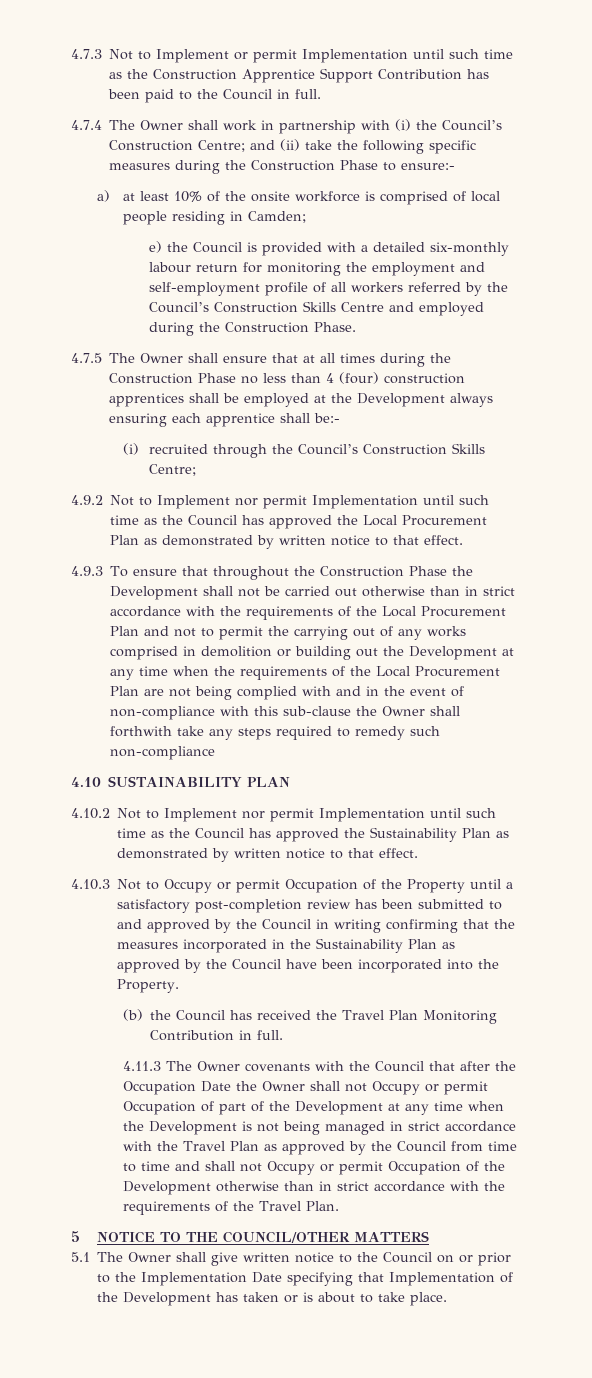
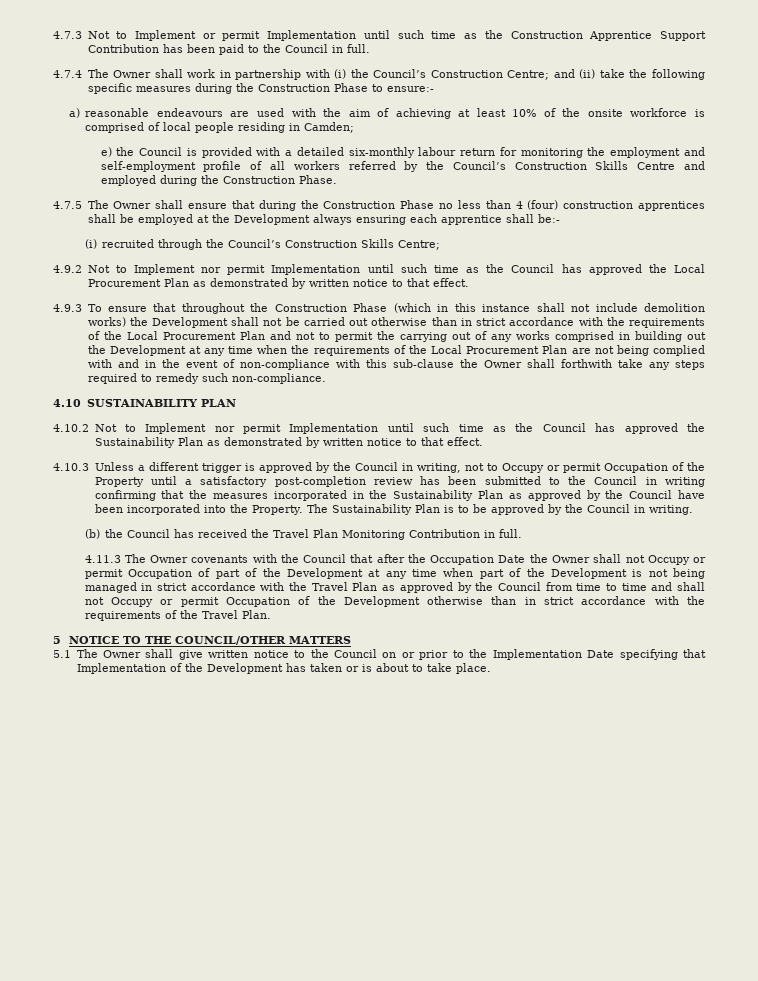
(110, 196) none -> [85,108,451,119] reasonable endeavours are used with the aim of achieving
[303,353,376,363] at all times -> (255, 204) none
(448, 571) none -> [393,303,705,313] [87,317,126,327] (which in this instance shall not include demolition works)
[201,646,292,657] demolition or -> (630, 336) none
[110,746,216,760] non-compliance -> [231,373,326,384] non-compliance.
[117,879,142,890] Not -> [94,462,484,473] Unless a different trigger is approved by the Council in writing, not
[117,919,232,933] and approved by -> (560, 481) none
(180, 986) none -> [307,504,694,515] The Sustainability Plan is to be approved by the Council in writing.
(504, 1106) none -> [479,568,522,579] part of

